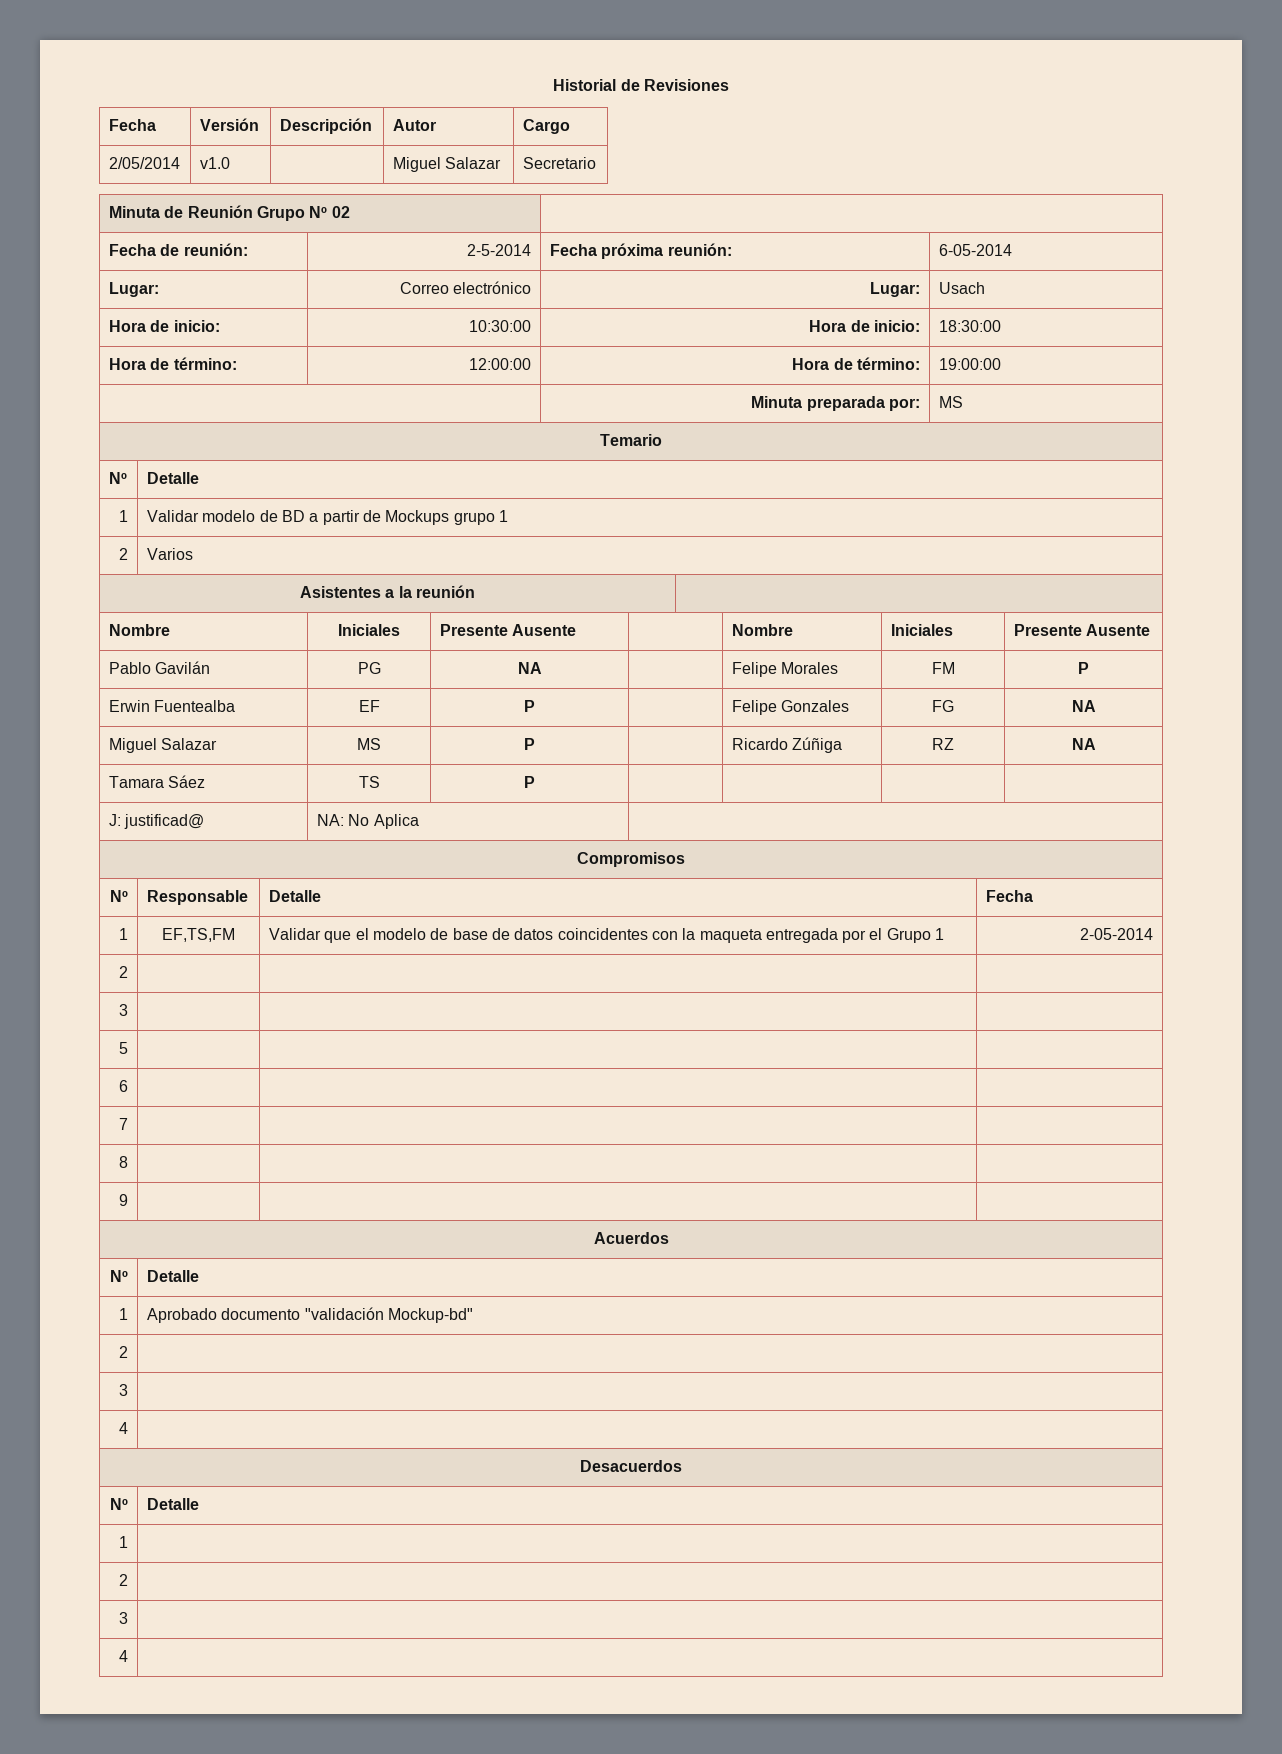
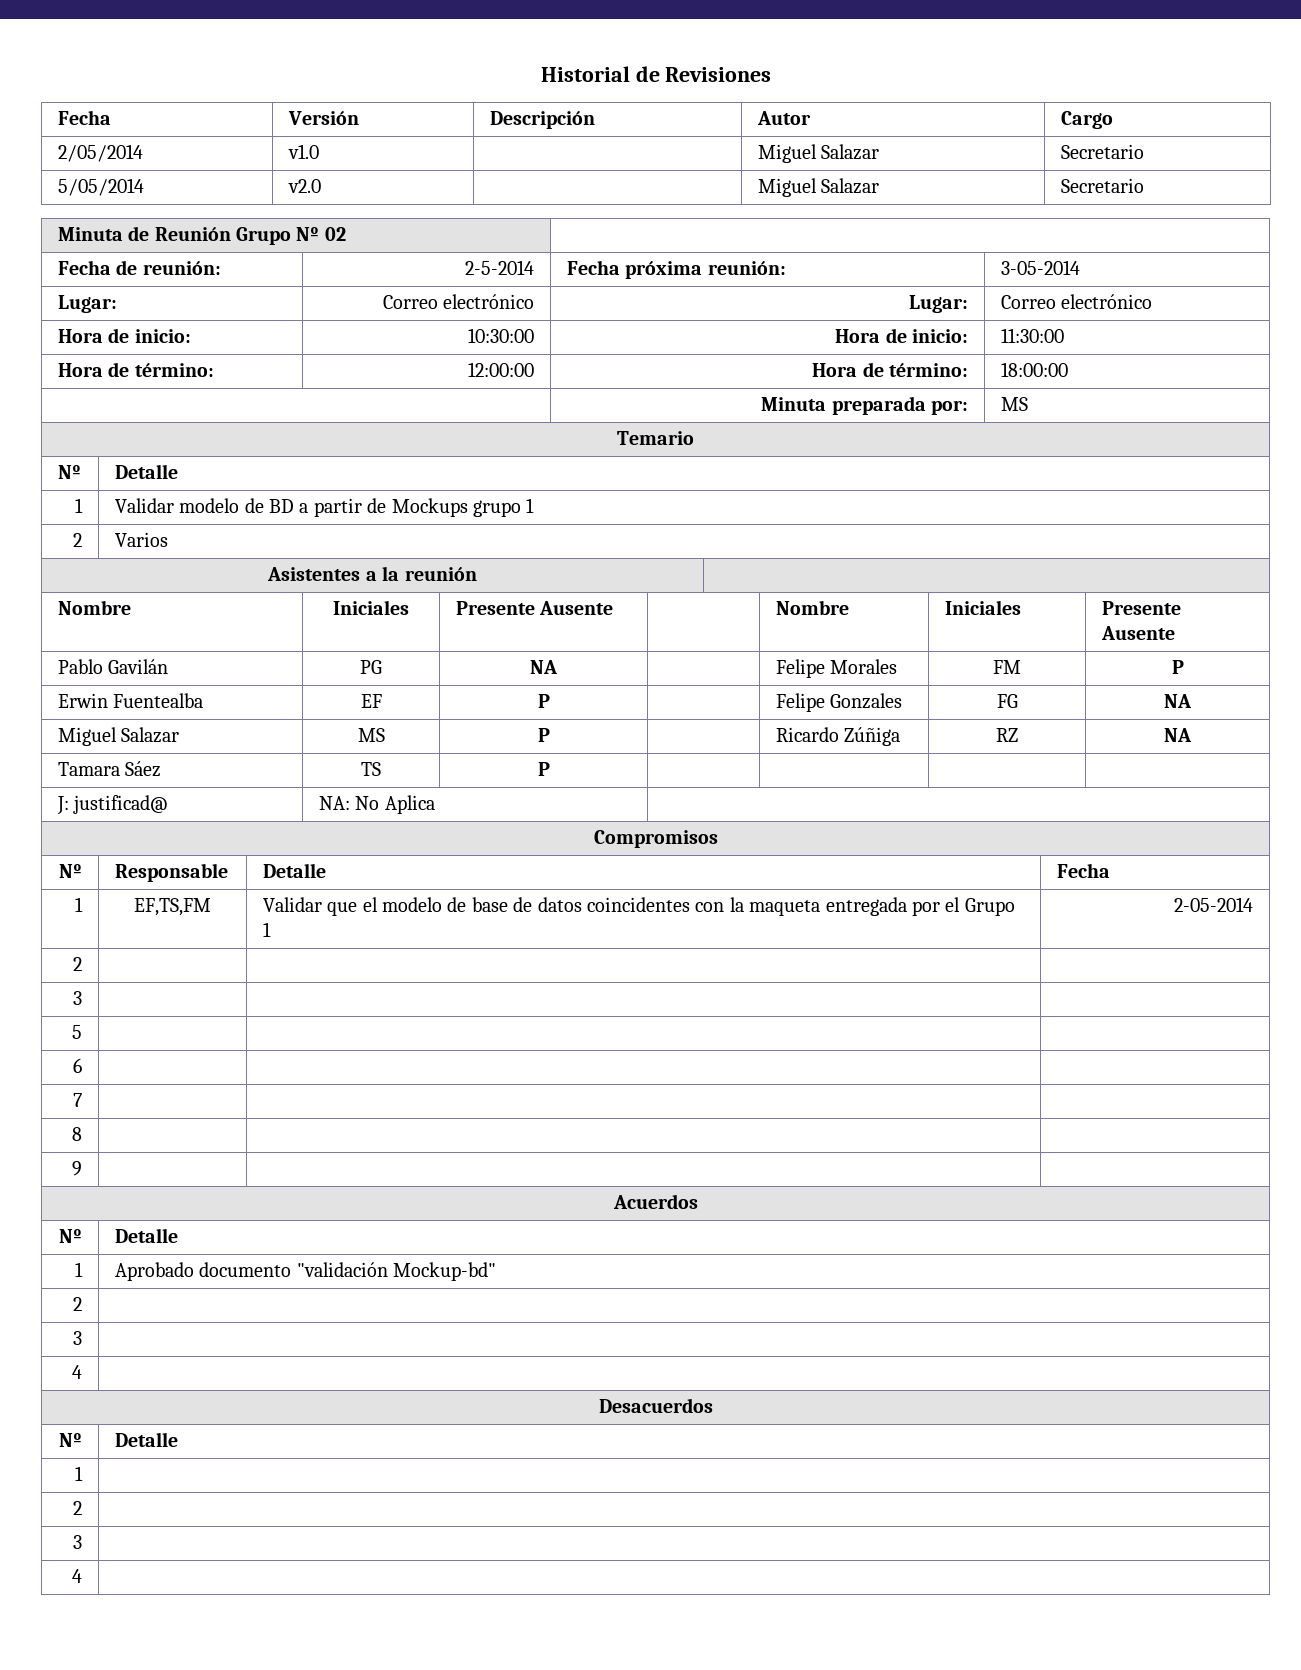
(596, 163) none -> [57,178,144,196] [287,179,321,193] [757,178,880,197] [1060,178,1144,193] // 5/05/2014 | v2.0 | | Miguel Salazar | Secretario
[938,244,1012,256] 6-05-2014 -> [1000,260,1080,275] 3-05-2014
[938,282,985,294] Usach -> [1000,294,1153,309] Correo electrónico
[938,320,1001,332] 18:30:00 -> [1000,328,1064,343] 11:30:00
[938,358,1001,370] 19:00:00 -> [1000,362,1068,377] 18:00:00

